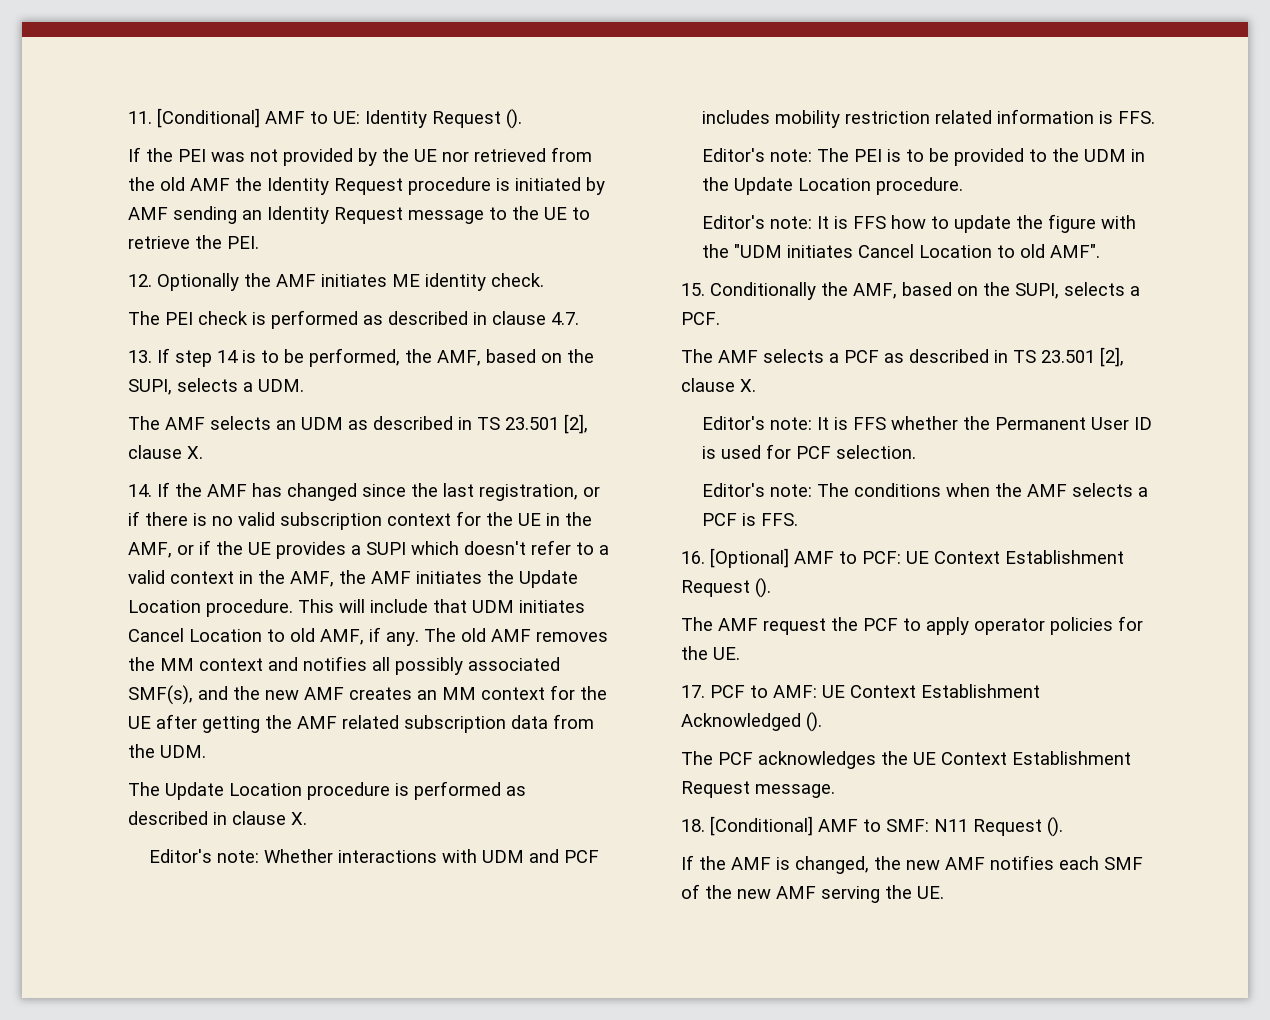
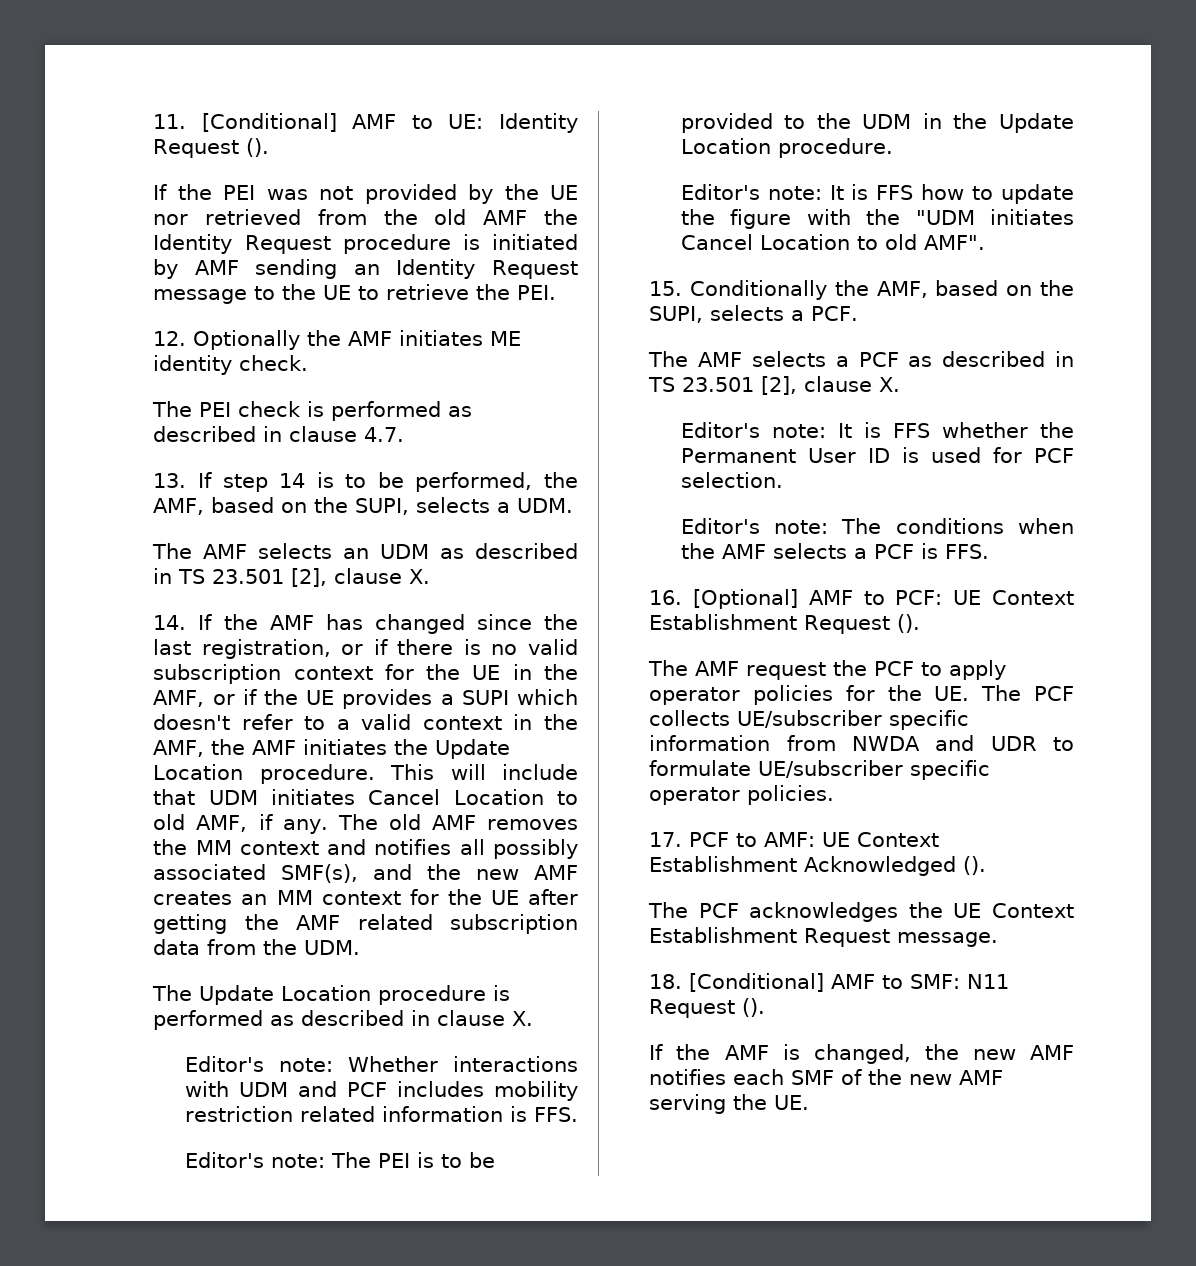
(741, 653) none -> [981,685,1074,701] [649,710,970,730] [649,735,1074,751] [649,760,991,780] [649,785,835,805] The PCF collects UE/subscriber specific information from NWDA and UDR to formulate UE/subscriber specific operator policies.

